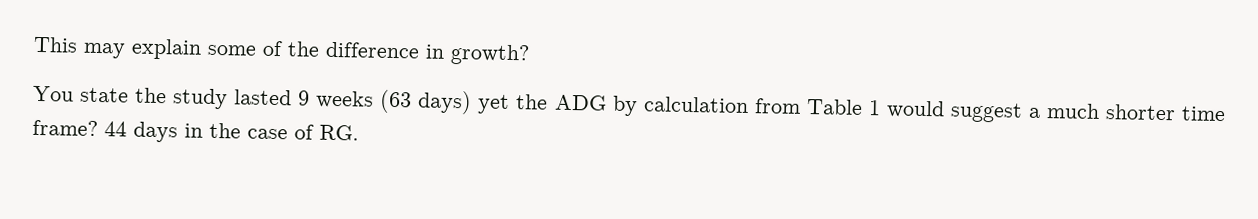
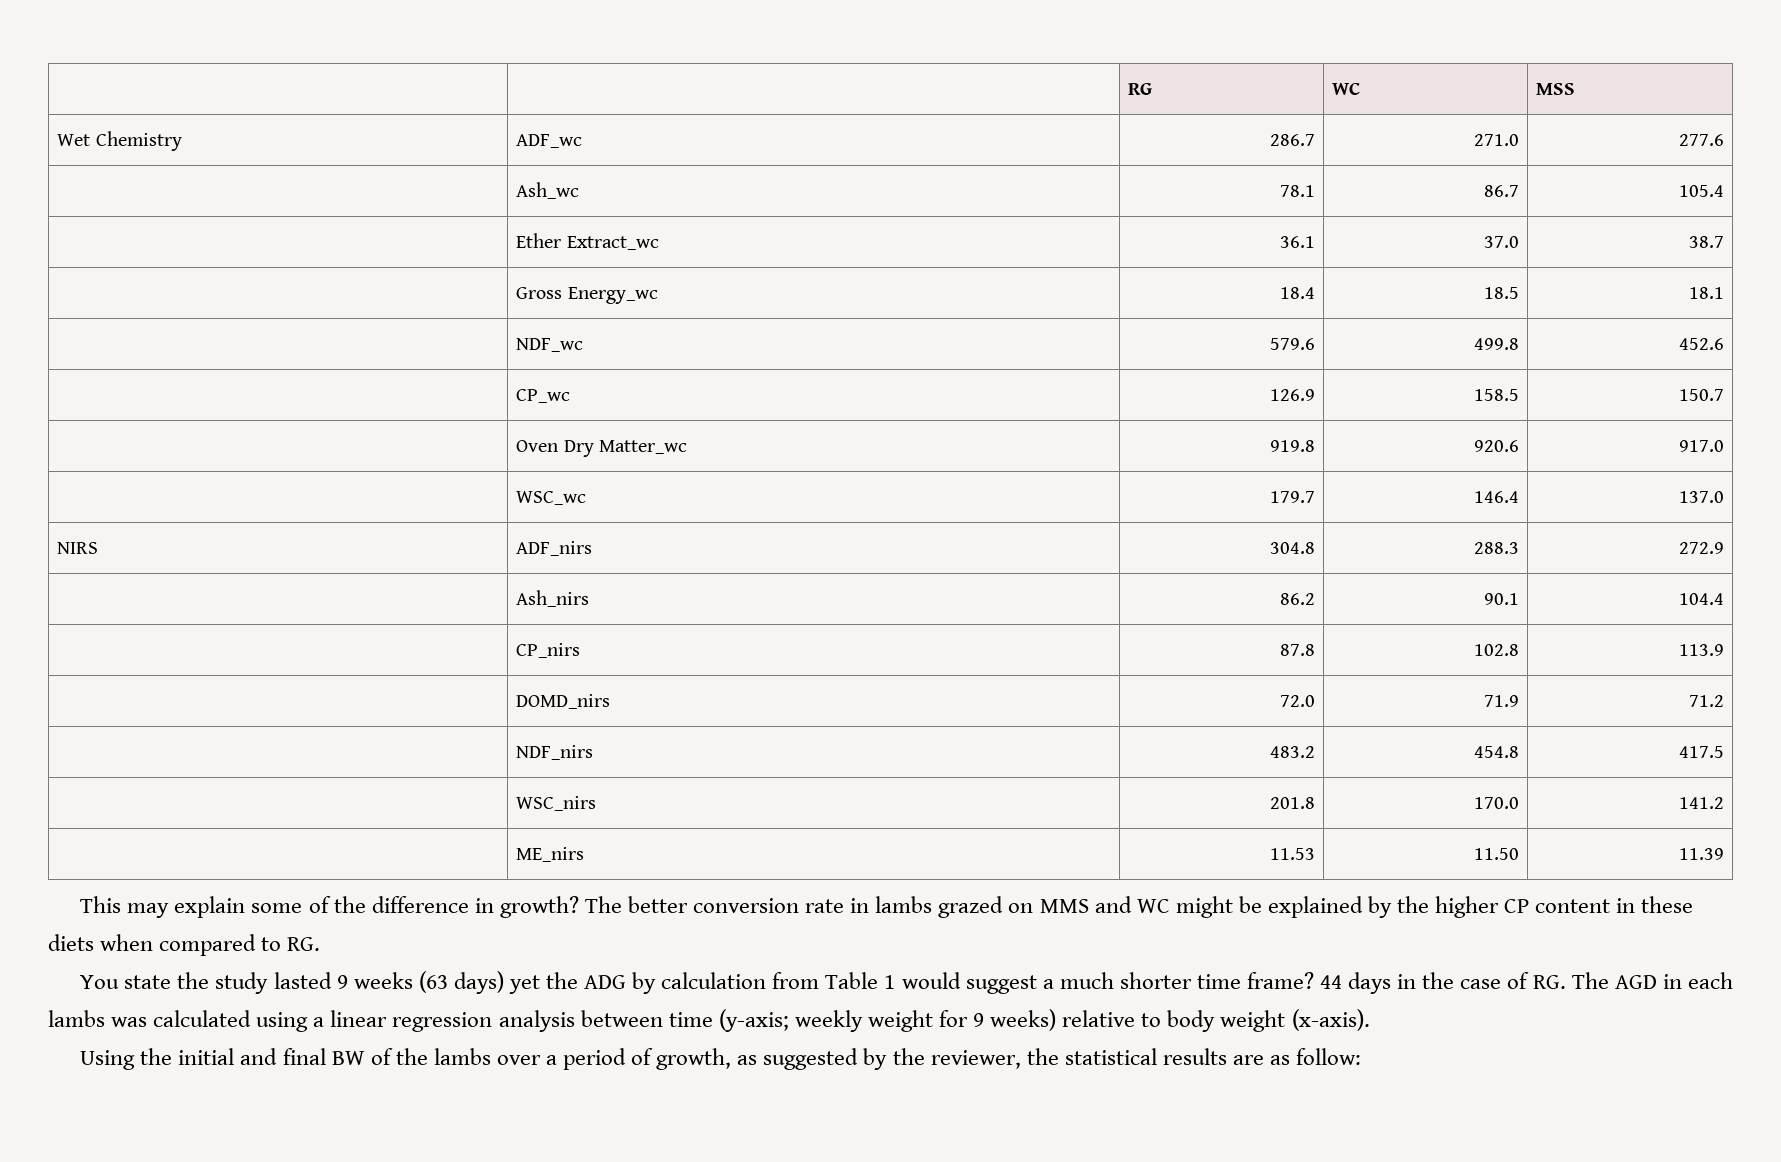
(33, 44) none -> [1128,83,1153,95] [1332,82,1361,95] [1536,83,1576,95] [57,131,182,151] [516,134,583,148] [1269,134,1315,146] [1473,134,1519,146] [1678,134,1724,146] [516,182,580,199] [1279,185,1315,197] [1483,185,1519,197] [1678,185,1724,197] [516,233,659,250] [1279,236,1315,248] [1483,236,1519,248] [1688,236,1724,248] [516,287,658,304] [1279,287,1315,299] [1483,287,1519,299] [1688,287,1724,299] [516,338,584,352] [1269,338,1315,350] [1473,338,1519,350] [1678,338,1724,350] [516,389,571,403] [1269,389,1315,401] [1473,389,1519,401] [1678,389,1724,401] [516,440,688,457] [1269,440,1315,452] [1473,440,1519,452] [1678,440,1724,452] [516,491,587,505] [1269,491,1315,503] [1473,491,1519,503] [1678,491,1724,503] [57,542,99,554] [516,541,593,556] [1269,542,1315,554] [1473,542,1519,554] [1678,542,1724,554] [516,590,590,607] [1279,593,1315,605] [1483,593,1519,605] [1678,593,1724,605] [516,643,581,658] [1279,644,1315,656] [1473,644,1519,656] [1678,644,1724,656] [516,694,611,709] [1279,695,1315,707] [1483,695,1519,707] [1688,695,1724,707] [516,745,594,760] [1269,746,1315,758] [1473,746,1519,758] [1678,746,1724,758] [516,796,597,811] [1269,797,1315,809] [1473,797,1519,809] [1678,797,1724,809] [516,847,585,862] [1269,848,1315,860] [1473,848,1519,860] [1678,848,1724,860] | | RG | WC | MSS // Wet Chemistry | ADF_wc | 286.7 | 271.0 | 277.6 // | Ash_wc | 78.1 | 86.7 | 105.4 // | Ether Extract_wc | 36.1 | 37.0 | 38.7 // | Gross Energy_wc | 18.4 | 18.5 | 18.1 // | NDF_wc | 579.6 | 499.8 | 452.6 // | CP_wc | 126.9 | 158.5 | 150.7 // | Oven Dry Matter_wc | 919.8 | 920.6 | 917.0 // | WSC_wc | 179.7 | 146.4 | 137.0 // NIRS | ADF_nirs | 304.8 | 288.3 | 272.9 // | Ash_nirs | 86.2 | 90.1 | 104.4 // | CP_nirs | 87.8 | 102.8 | 113.9 // | DOMD_nirs | 72.0 | 71.9 | 71.2 // | NDF_nirs | 483.2 | 454.8 | 417.5 // | WSC_nirs | 201.8 | 170.0 | 141.2 // | ME_nirs | 11.53 | 11.50 | 11.39 //
(530, 54) none -> [584,896,1694,918] [48,934,321,956] The better conversion rate in lambs grazed on MMS and WC might be explained by the higher CP content in these diets when compared to RG.
(359, 132) none -> [1571,972,1733,989] [48,1009,1370,1032] [80,1048,1362,1070] The AGD in each lambs was calculated using a linear regression analysis between time (y-axis; weekly weight for 9 weeks) relative to body weight (x-axis). // Using the initial and final BW of the lambs over a period of growth, as suggested by the reviewer, the statistical results are as follow:

